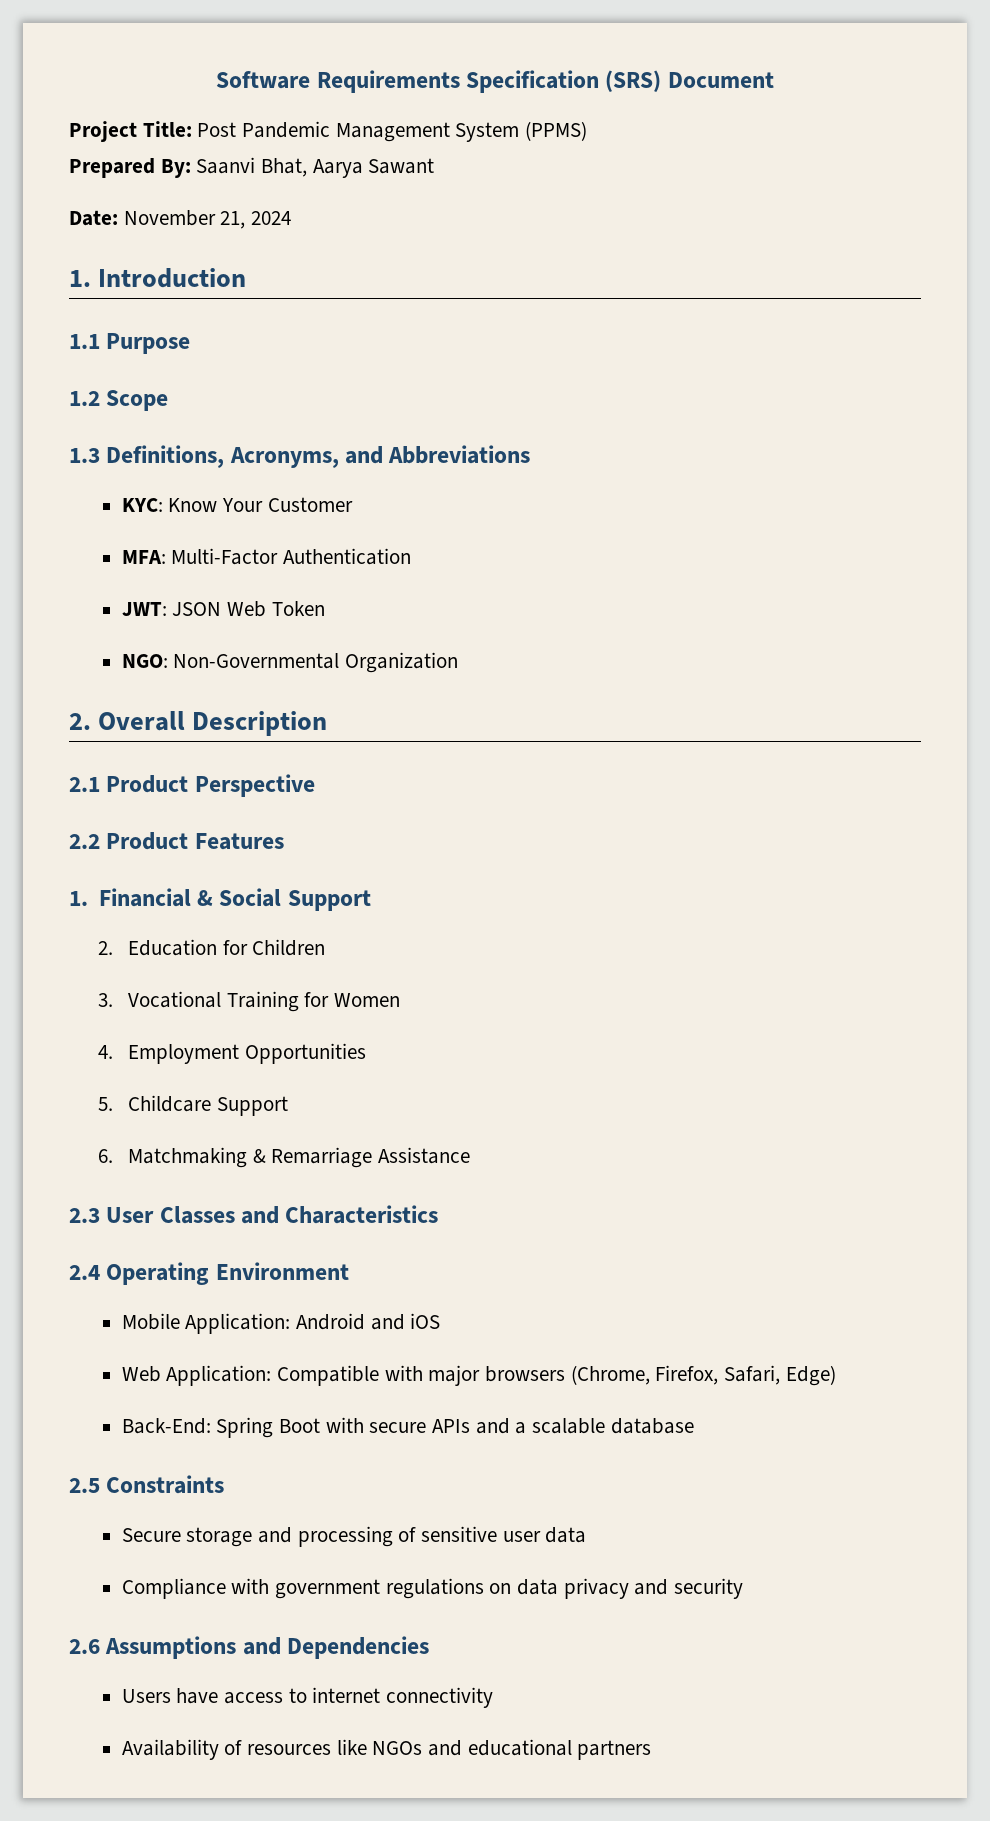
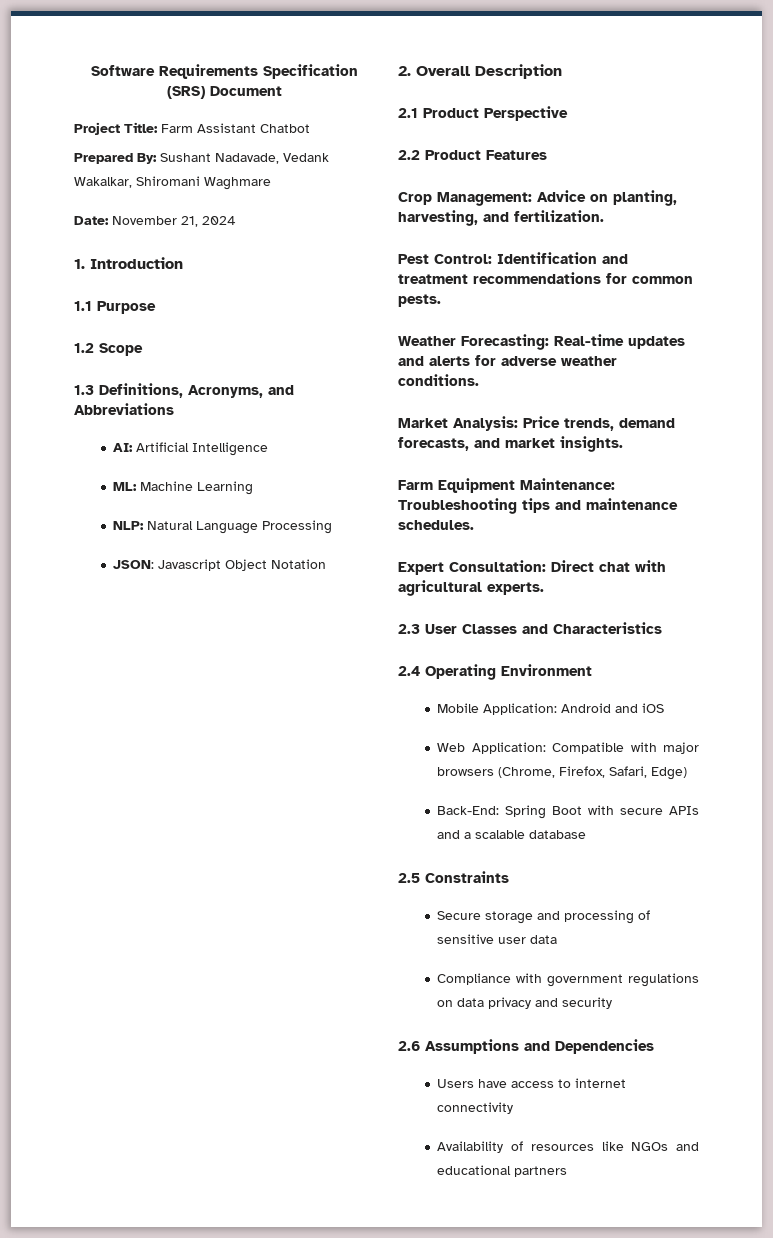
[197,121,588,142] [69,157,435,178] Post Pandemic Management System (PPMS) // Prepared By: Saanvi Bhat, Aarya Sawant -> [161,123,310,133] [74,153,329,164] [74,176,271,190] Farm Assistant Chatbot // Prepared By: Sushant Nadavade, Vedank Wakalkar, Shiromani Waghmare
[121,497,353,512] [121,548,411,565] [121,601,325,617] [121,652,458,673] KYC: Know Your Customer // MFA: Multi-Factor Authentication // JWT: JSON Web Token // NGO: Non-Governmental Organization -> [113,442,269,456] [113,481,254,495] [113,520,333,534] [113,559,327,571] AI: Artificial Intelligence // ML: Machine Learning // NLP: Natural Language Processing // JSON: Javascript Object Notation
[69,888,371,911] [98,939,326,956] [98,991,400,1012] [98,1043,366,1064] [98,1095,288,1116] [98,1147,470,1168] 1. Financial & Social Support // 2. Education for Children // 3. Vocational Training for Women // 4. Employment Opportunities // 5. Childcare Support // 6. Matchmaking & Remarriage Assistance -> [398,190,677,206] [398,210,604,226] [398,252,628,264] [398,272,693,284] [398,294,441,307] [398,334,685,350] [398,355,617,366] [398,374,479,386] [398,416,675,431] [398,436,623,452] [398,478,615,493] [398,498,678,514] [398,520,474,530] [398,560,666,575] [398,580,544,596] Crop Management: Advice on planting, harvesting, and fertilization. // Pest Control: Identification and treatment recommendations for common pests. // Weather Forecasting: Real-time updates and alerts for adverse weather conditions. // Market Analysis: Price trends, demand forecasts, and market insights. // Farm Equipment Maintenance: Troubleshooting tips and maintenance schedules. // Expert Consultation: Direct chat with agricultural experts.

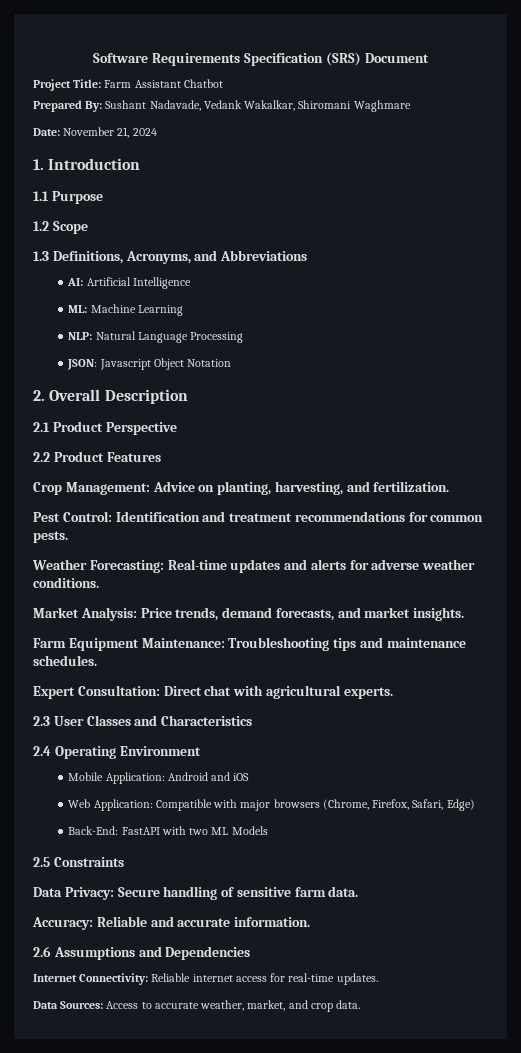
[505,805,699,819] [437,830,587,839] [398,871,509,883] [437,910,651,924] [437,934,558,944] [437,973,699,987] [437,997,613,1009] [398,1039,654,1054] [437,1078,627,1088] [437,1102,514,1114] [437,1141,699,1153] [437,1165,568,1177] Spring Boot with secure APIs and a scalable database // 2.5 Constraints // Secure storage and processing of sensitive user data // Compliance with government regulations on data privacy and security // 2.6 Assumptions and Dependencies // Users have access to internet connectivity // Availability of resources like NGOs and educational partners -> [121,826,268,835] [33,857,124,867] [33,886,359,900] [32,916,311,930] [33,946,251,960] [33,973,378,985] [33,1000,361,1012] FastAPI with two ML Models // 2.5 Constraints // Data Privacy: Secure handling of sensitive farm data. // Accuracy: Reliable and accurate information. // 2.6 Assumptions and Dependencies // Internet Connectivity: Reliable internet access for real-time updates. // Data Sources: Access to accurate weather, market, and crop data.

